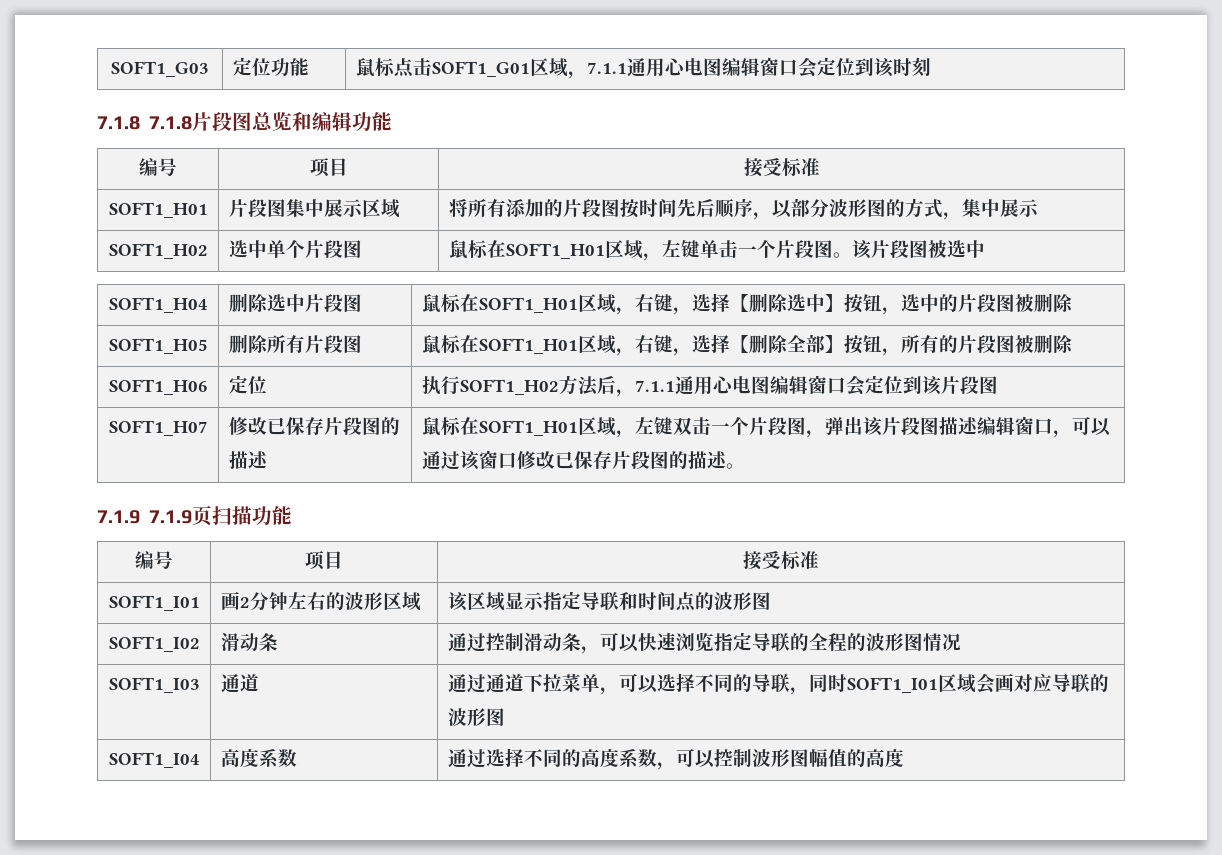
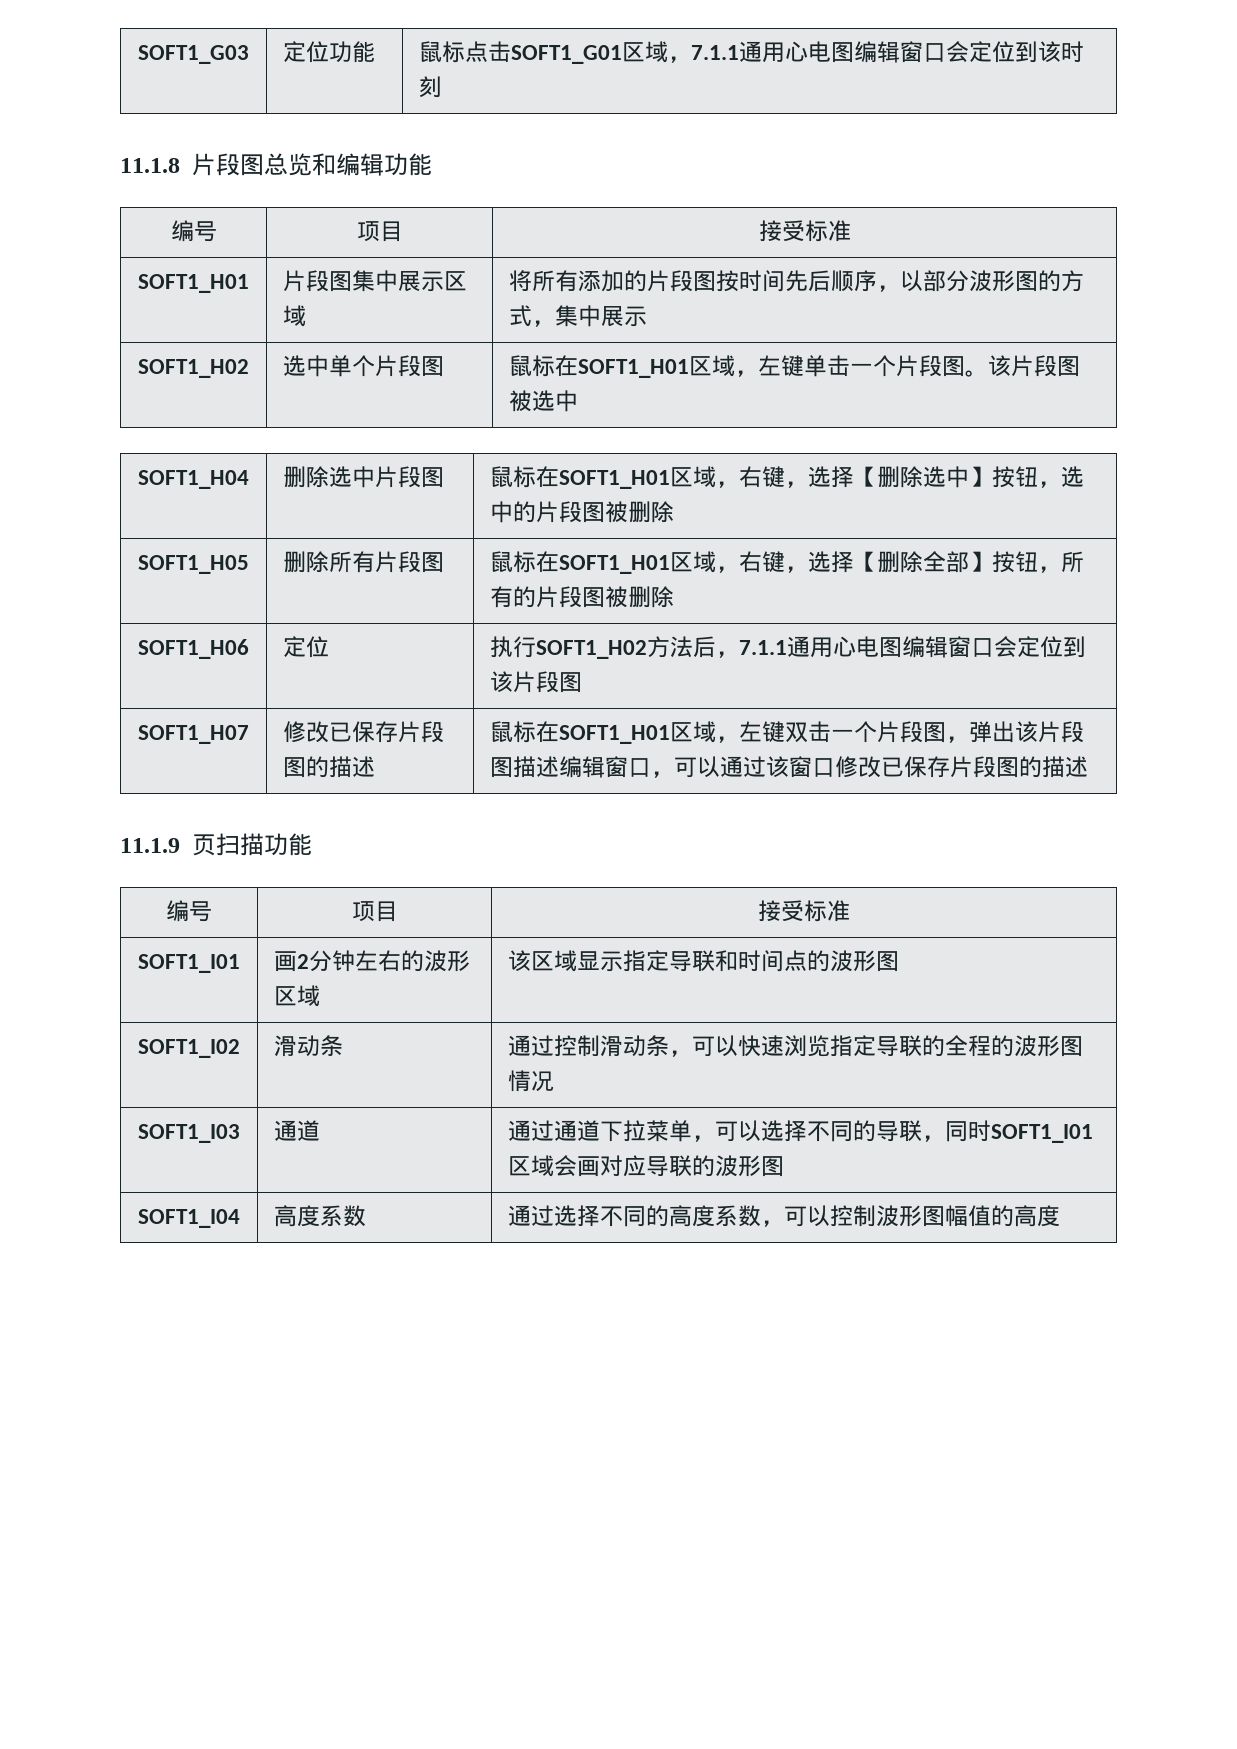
[97,116,193,130] 7.1.8 7.1.8 -> [120,158,180,173] 11.1.8
[725,463,745,469] [97,510,193,524] 。 // 7.1.9 7.1.9 -> [120,838,180,853] // 11.1.9

